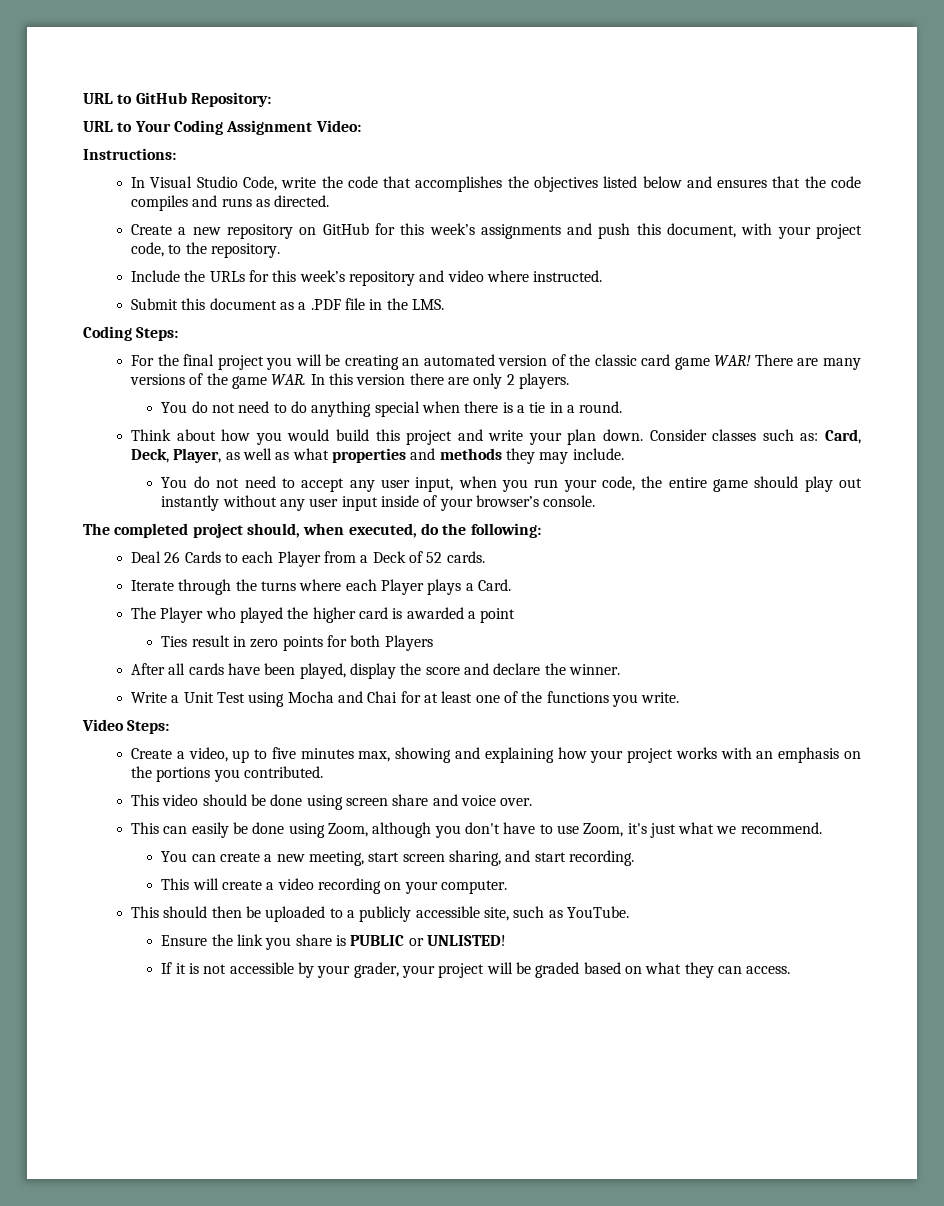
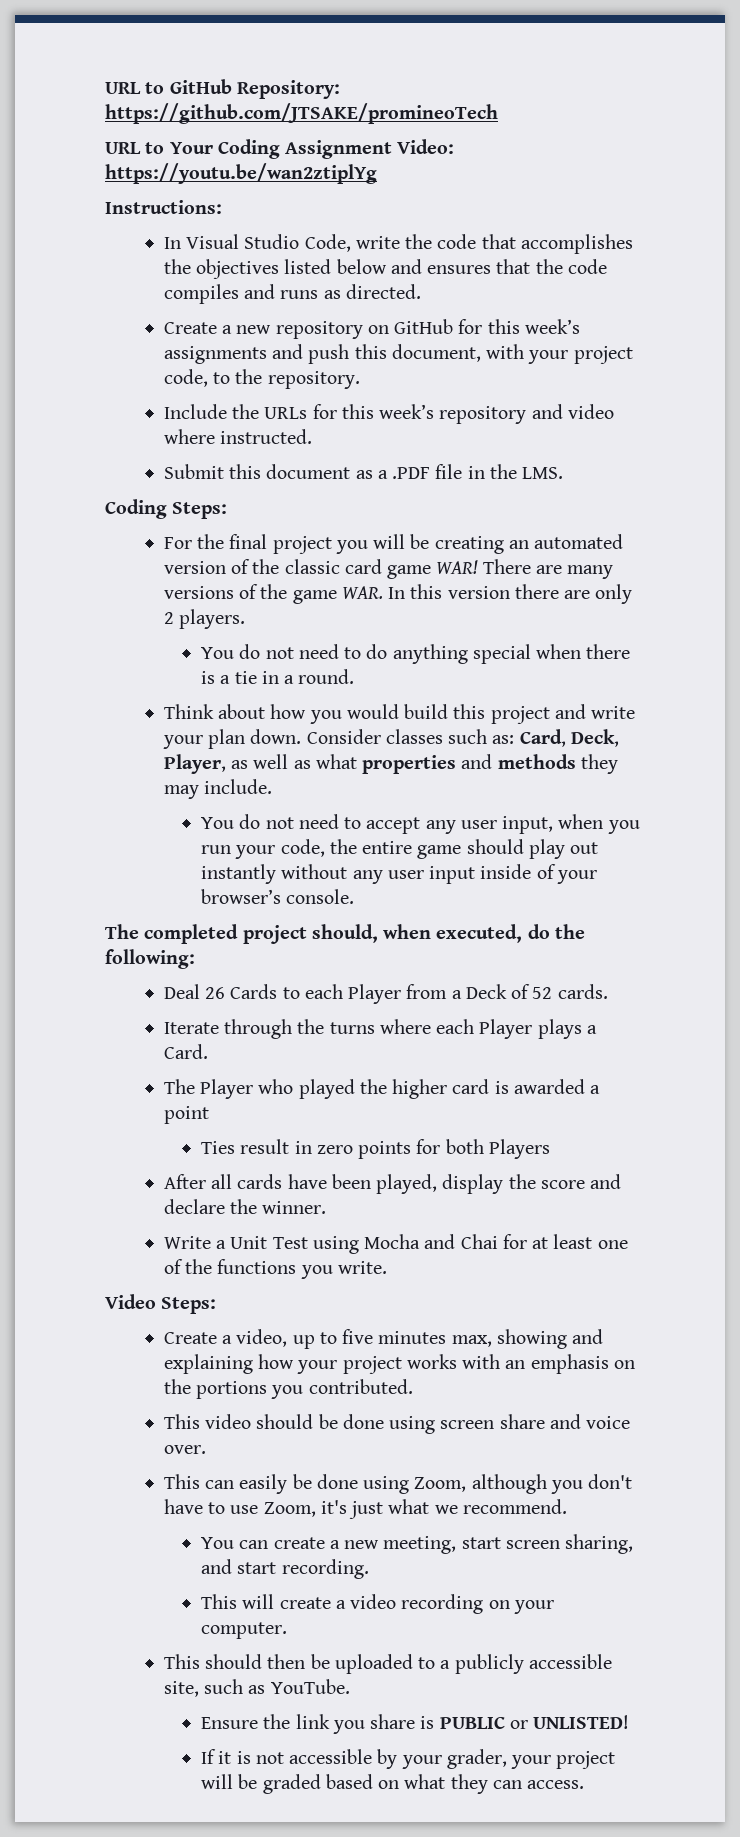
(271, 99) none -> [105,103,498,124] https://github.com/JTSAKE/promineoTech
(361, 126) none -> [105,163,377,184] https://youtu.be/wan2ztiplYg

